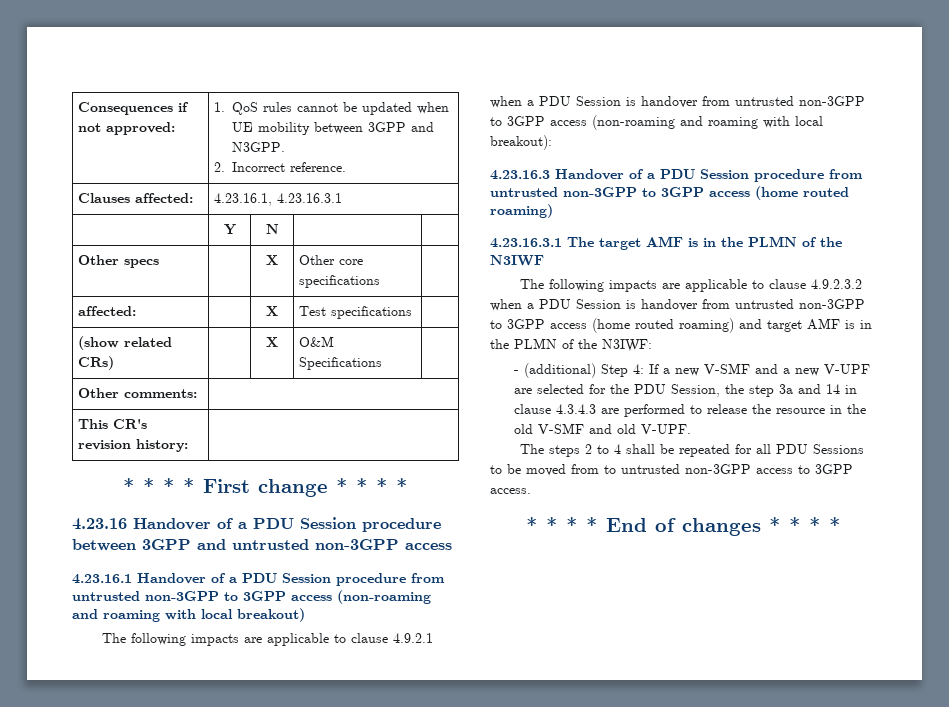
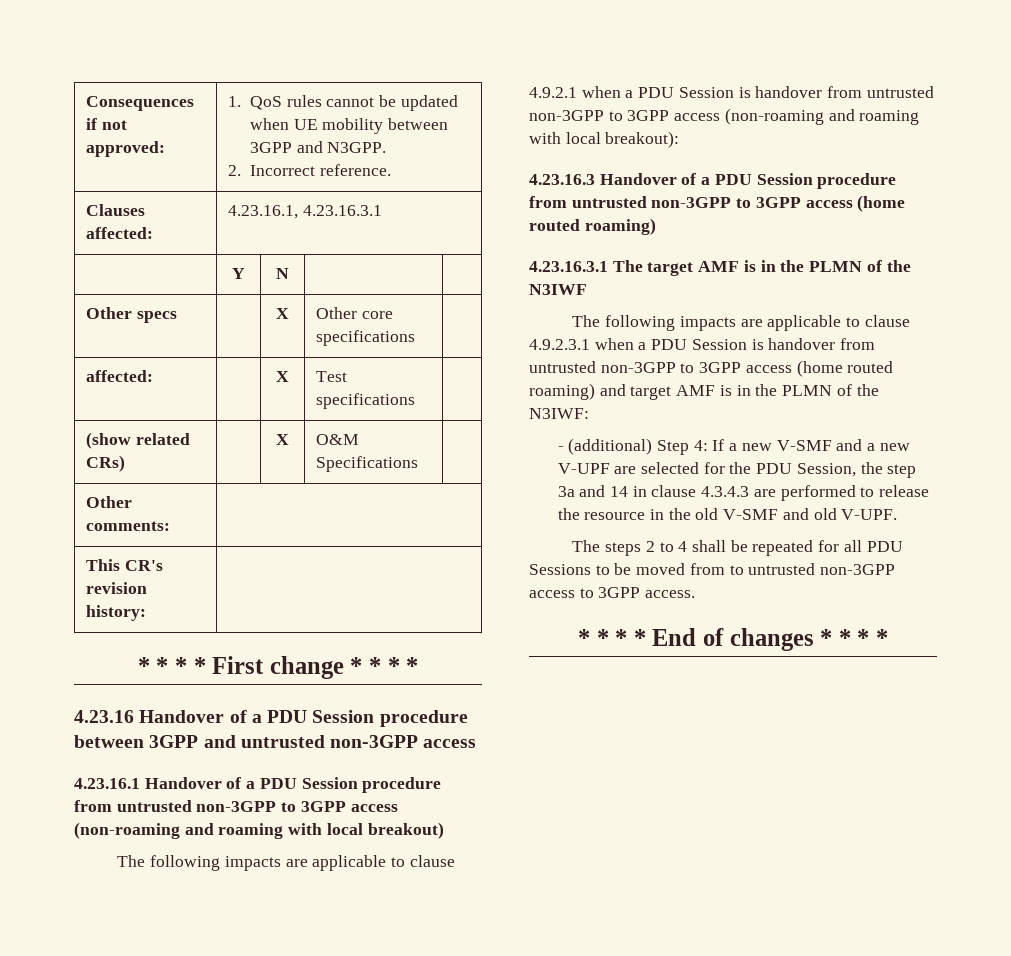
[811,279,863,289] 4.9.2.3.2 -> [529,339,590,350] 4.9.2.3.1

